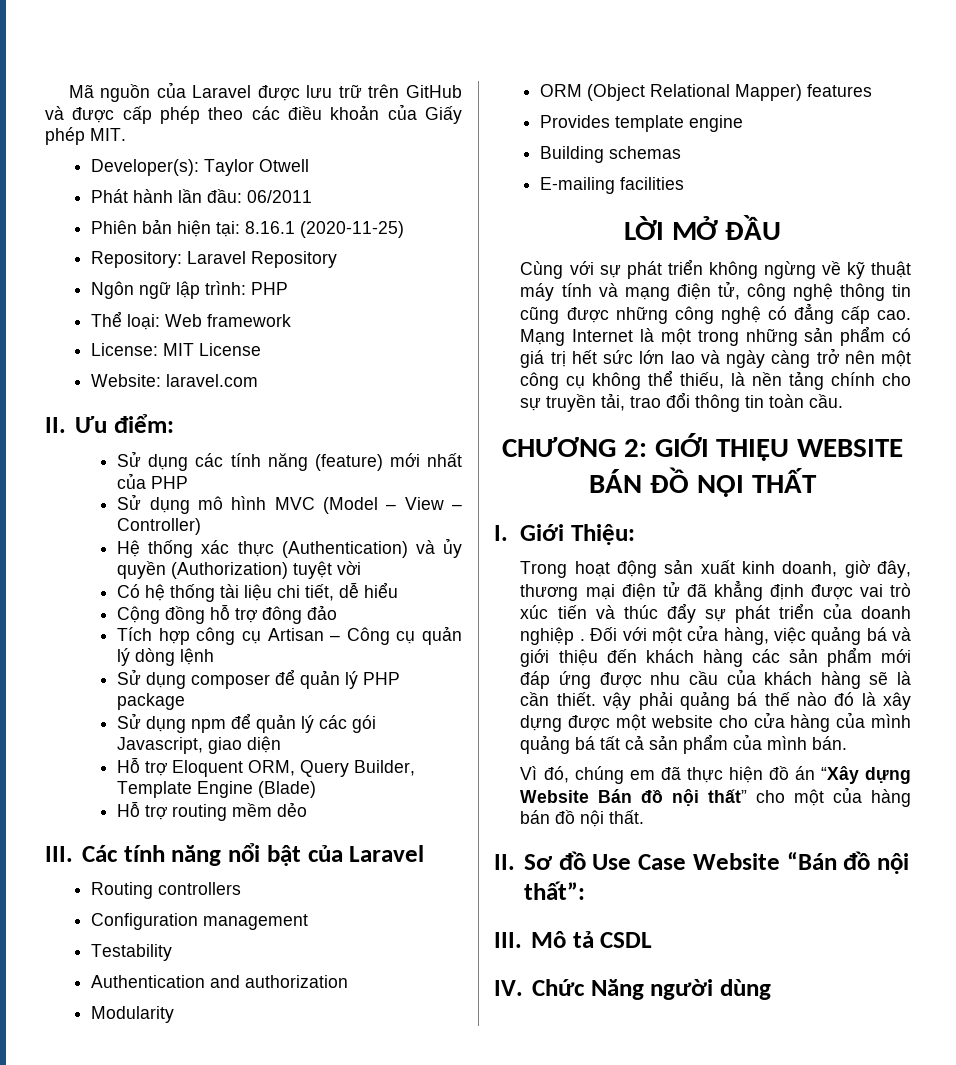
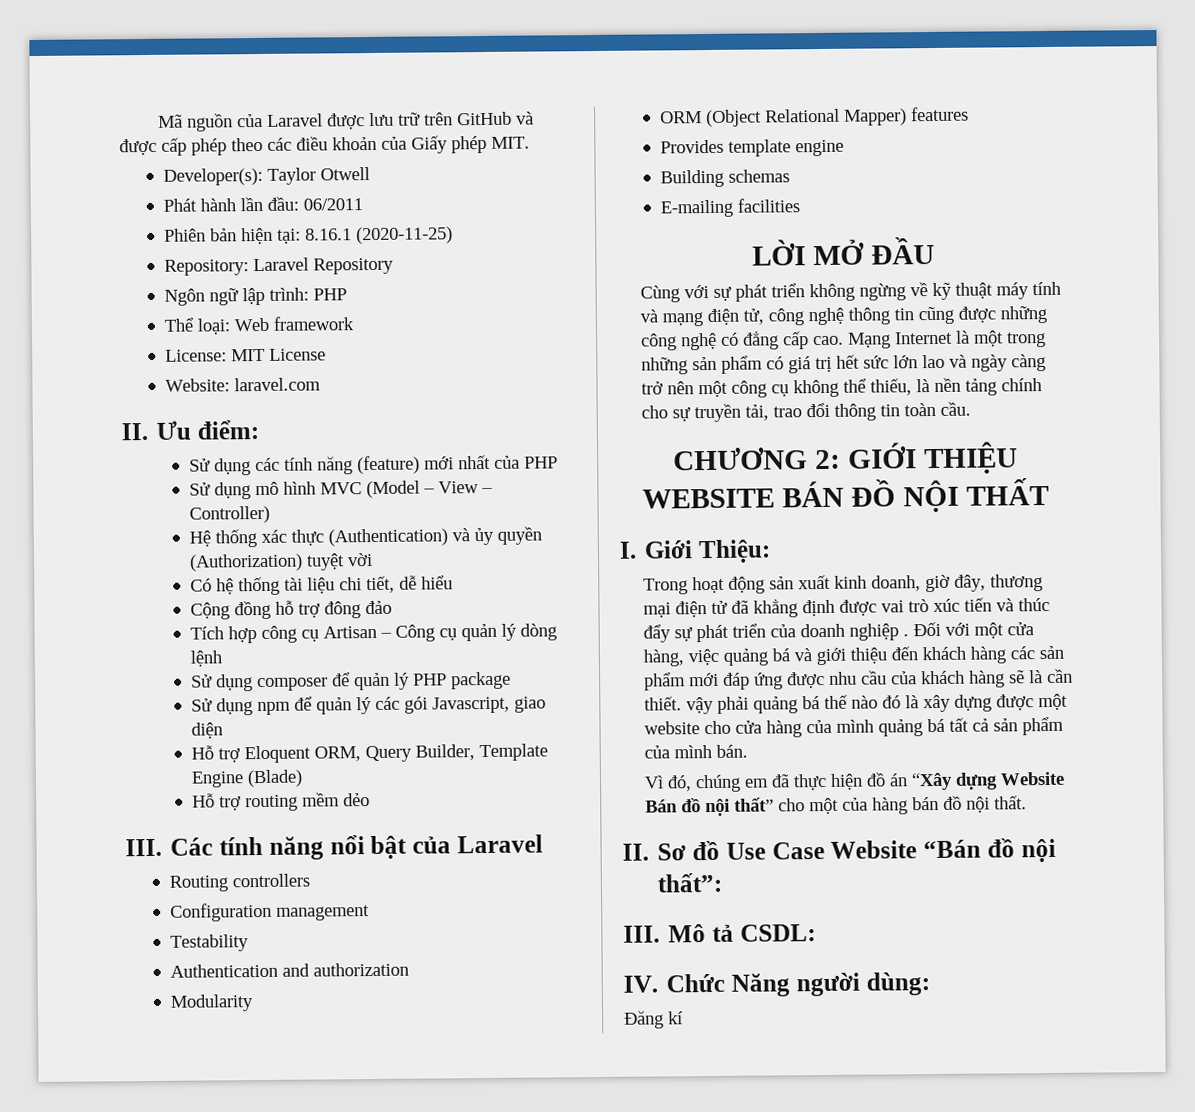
[600,932,653,948] CSDL -> [739,924,816,942] CSDL:
[720,979,771,1000] dùng -> [865,972,930,996] [624,1010,683,1029] dùng: // Đăng kí

